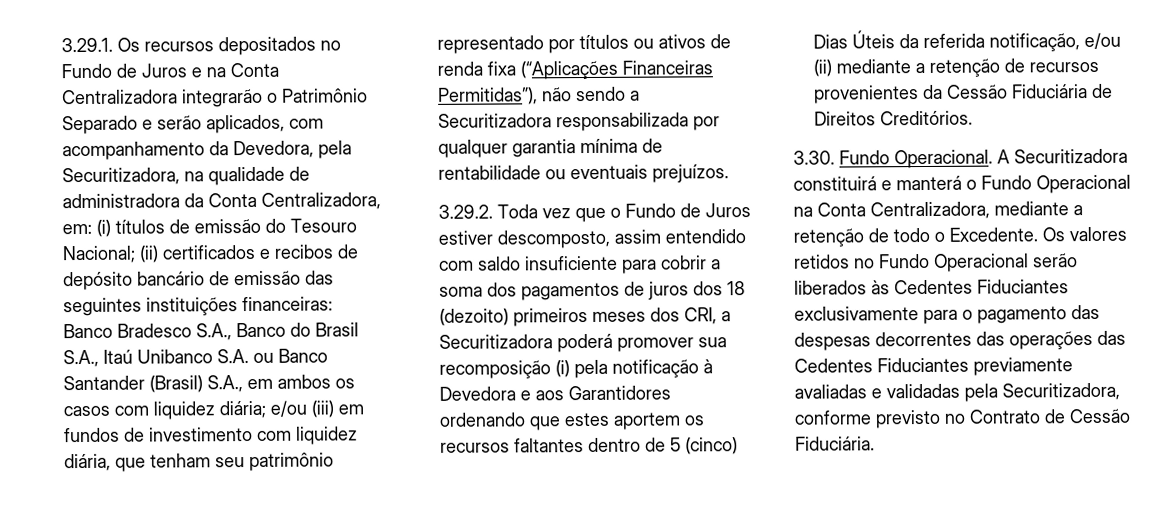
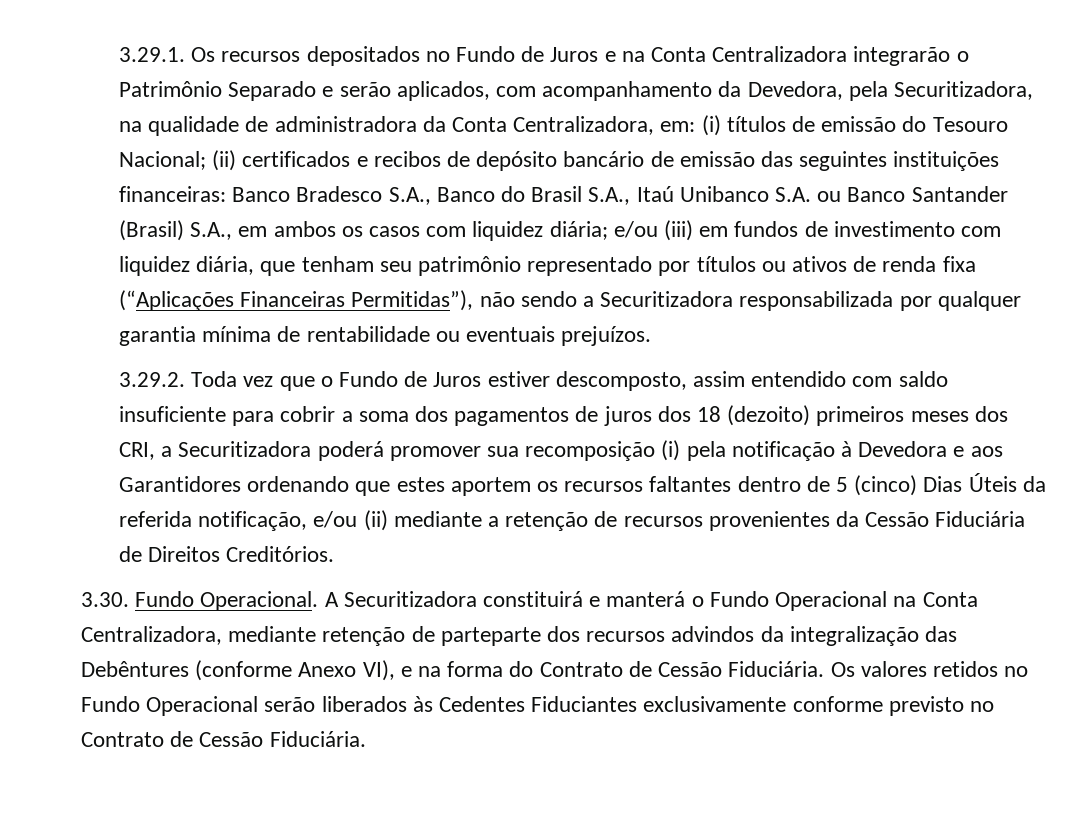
[1073,205,1083,216] [793,227,1038,247] a retenção de todo o Excedente. -> [322,626,958,646] [81,660,825,681] retenção de parteparte dos recursos advindos da integralização das Debêntures (conforme Anexo VI), e na forma do Contrato de Cessão Fiduciária.
[923,304,1100,325] [794,330,1126,351] [794,357,1073,376] [794,382,1120,402] para o pagamento das despesas decorrentes das operações das Cedentes Fiduciantes previamente avaliadas e validadas pela Securitizadora, -> (787, 704) none

